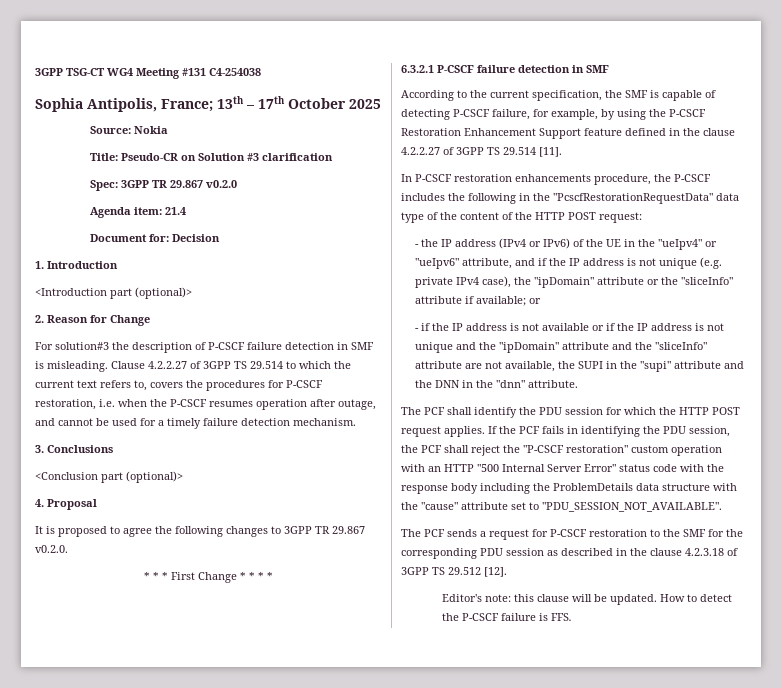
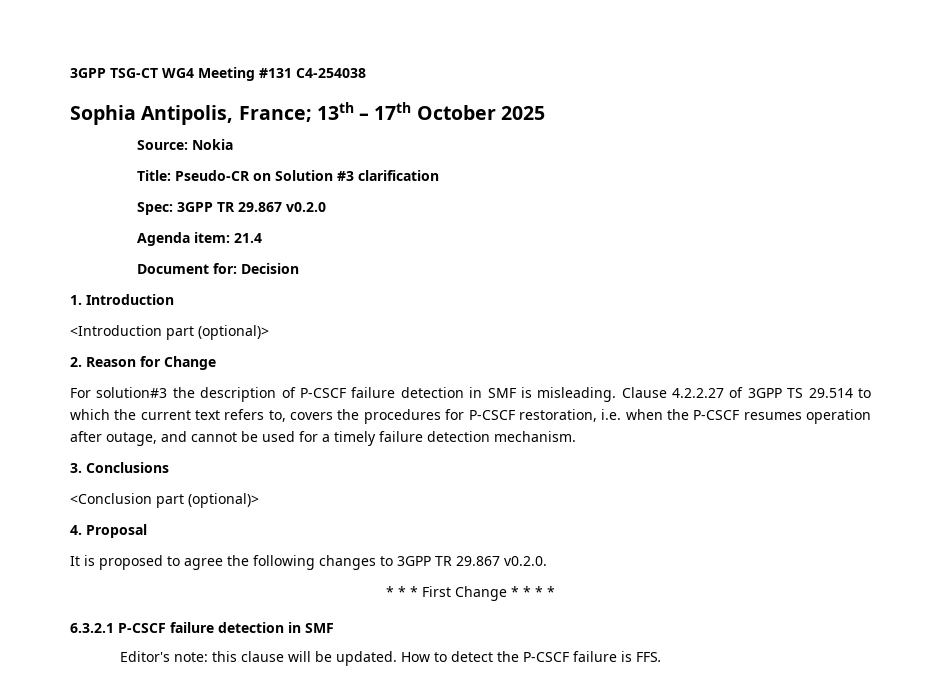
[401,90,716,101] [401,109,706,120] [401,128,735,139] [401,147,562,157] [401,174,711,185] [401,193,739,204] [401,212,642,223] [414,238,717,250] [414,257,722,269] [414,276,733,288] [414,296,541,306] [414,323,724,331] [414,342,707,353] [414,361,744,372] [414,380,578,388] [401,407,740,418] [401,426,730,437] [401,445,722,456] [401,464,724,472] [401,483,737,494] [401,502,722,512] [401,529,743,540] [401,548,738,559] [401,567,507,577] // According to the current specification, the SMF is capable of detecting P-CSCF failure, for example, by using the P-CSCF Restoration Enhancement Support feature defined in the clause 4.2.2.27 of 3GPP TS 29.514 [11]. // In P-CSCF restoration enhancements procedure, the P-CSCF includes the following in the "PcscfRestorationRequestData" data type of the content of the HTTP POST request: // - the IP address (IPv4 or IPv6) of the UE in the "ueIpv4" or "ueIpv6" attribute, and if the IP address is not unique (e.g. private IPv4 case), the "ipDomain" attribute or the "sliceInfo" attribute if available; or // - if the IP address is not available or if the IP address is not unique and the "ipDomain" attribute and the "sliceInfo" attribute are not available, the SUPI in the "supi" attribute and the DNN in the "dnn" attribute. // The PCF shall identify the PDU session for which the HTTP POST request applies. If the PCF fails in identifying the PDU session, the PCF shall reject the "P-CSCF restoration" custom operation with an HTTP "500 Internal Server Error" status code with the response body including the ProblemDetails data structure with the "cause" attribute set to "PDU_SESSION_NOT_AVAILABLE". // The PCF sends a request for P-CSCF restoration to the SMF for the corresponding PDU session as described in the clause 4.2.3.18 of 3GPP TS 29.512 [12]. -> (334, 628) none

